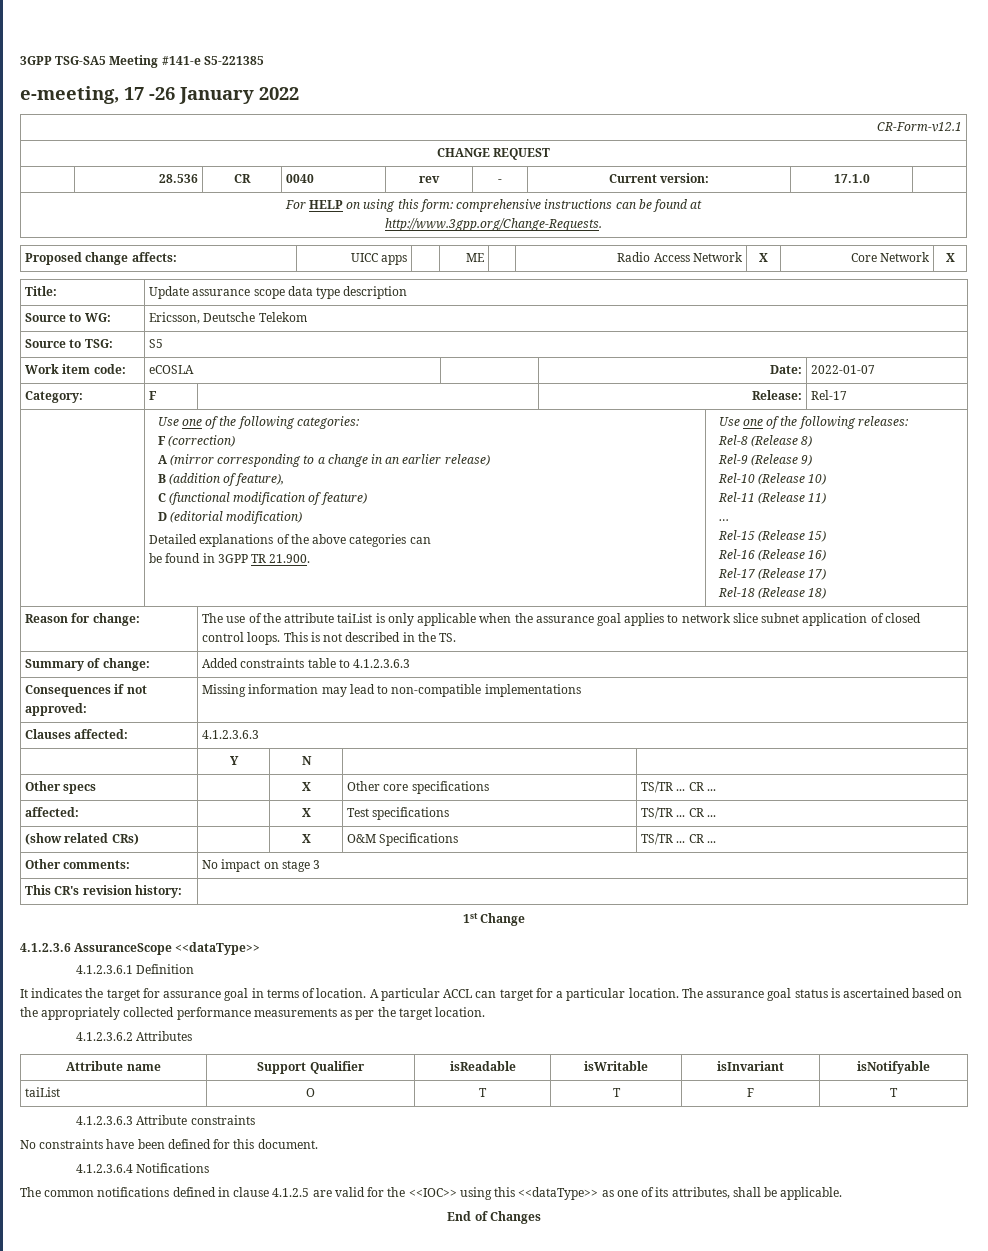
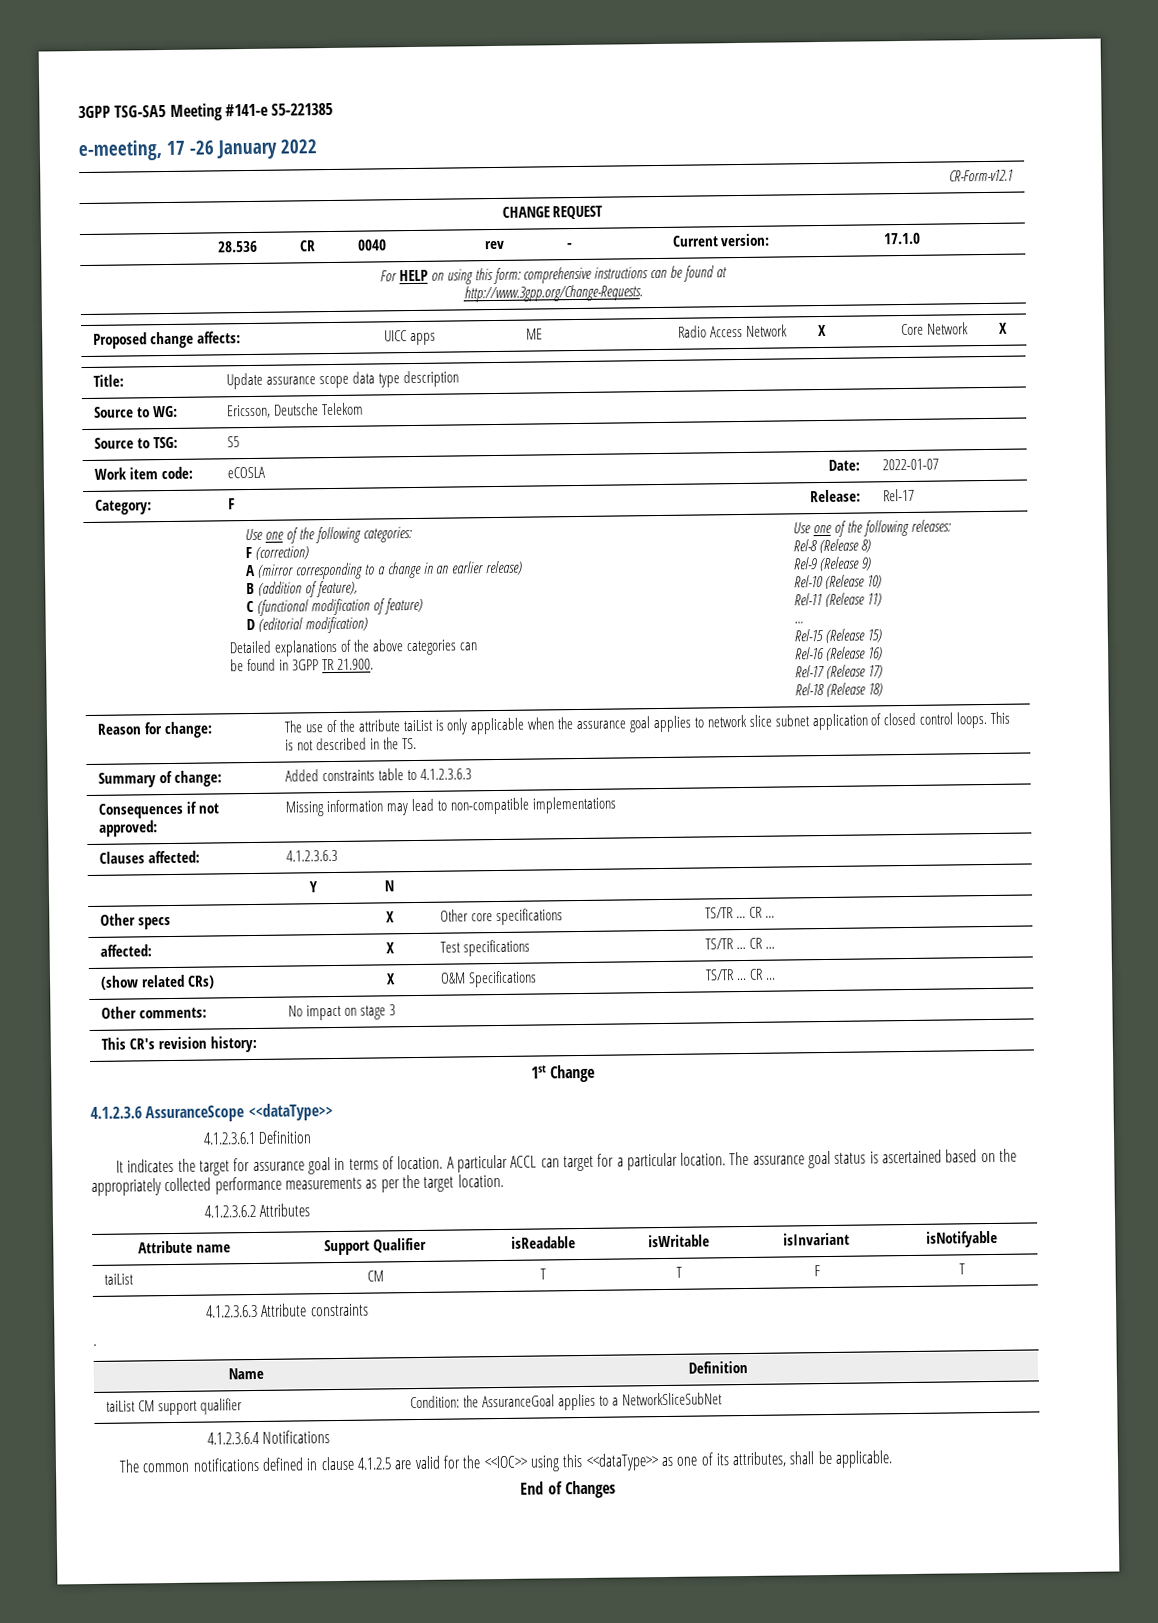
[306,1088,315,1097] O -> [366,1270,384,1282] CM
[20,1139,318,1149] No constraints have been defined for this document. -> [93,1343,97,1346] [228,1367,264,1380] [688,1360,748,1374] [106,1398,242,1416] [410,1392,723,1411] . // Name | Definition // taiList CM support qualifier | Condition: the AssuranceGoal applies to a NetworkSliceSubNet

